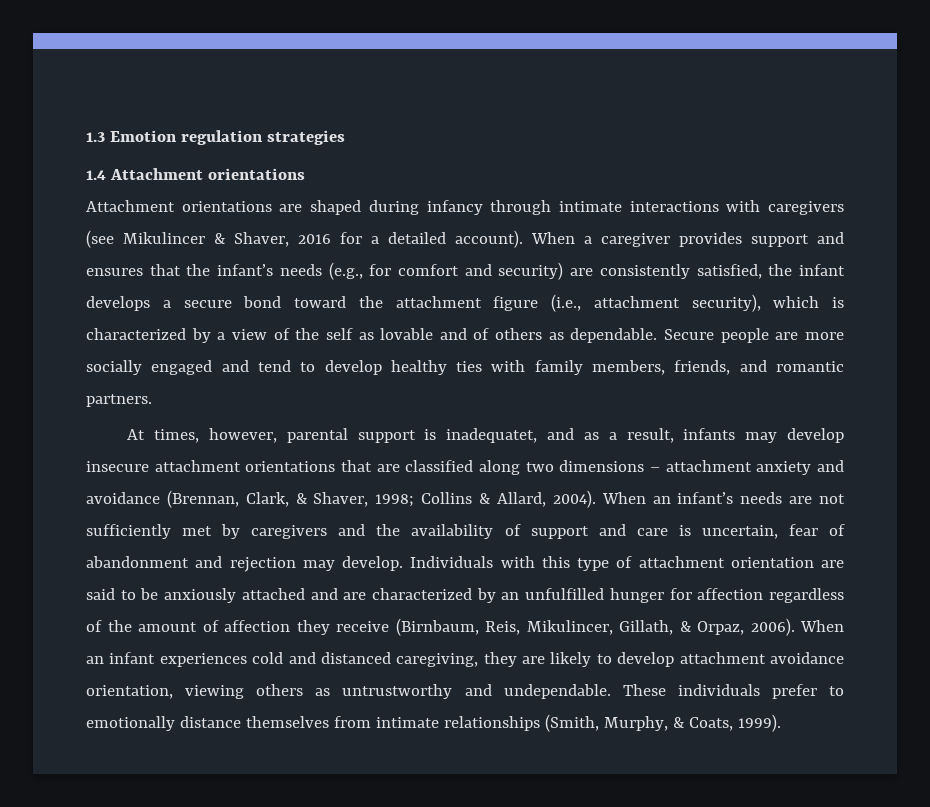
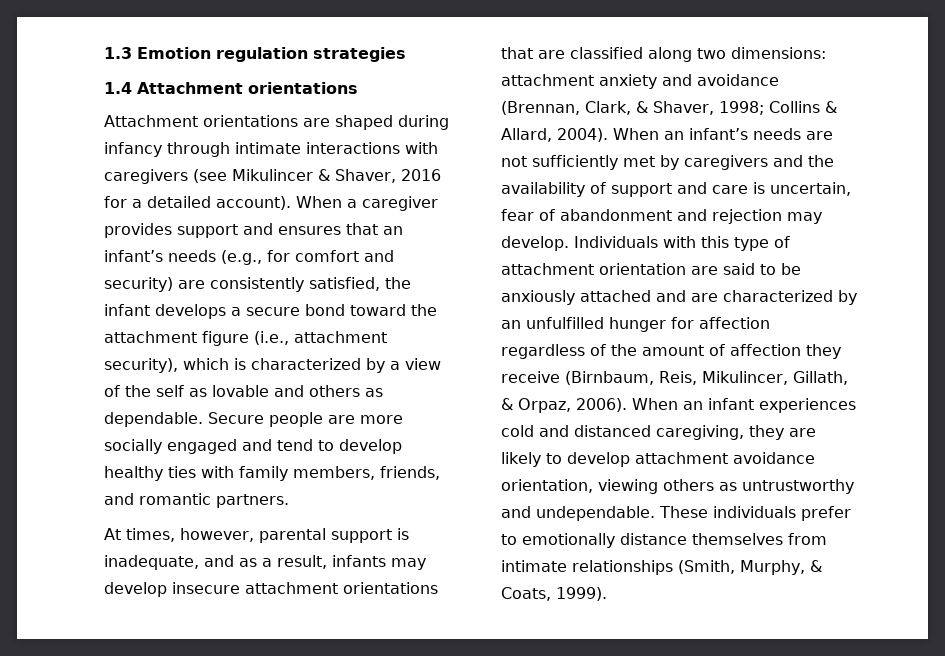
[186,264,211,276] the -> [383,226,403,235] an
[473,328,490,340] of -> (304, 391) none
[446,428,538,443] inadequatet, -> [104,555,199,570] inadequate,
[559,460,661,472] dimensions – -> [731,47,826,59] dimensions:

